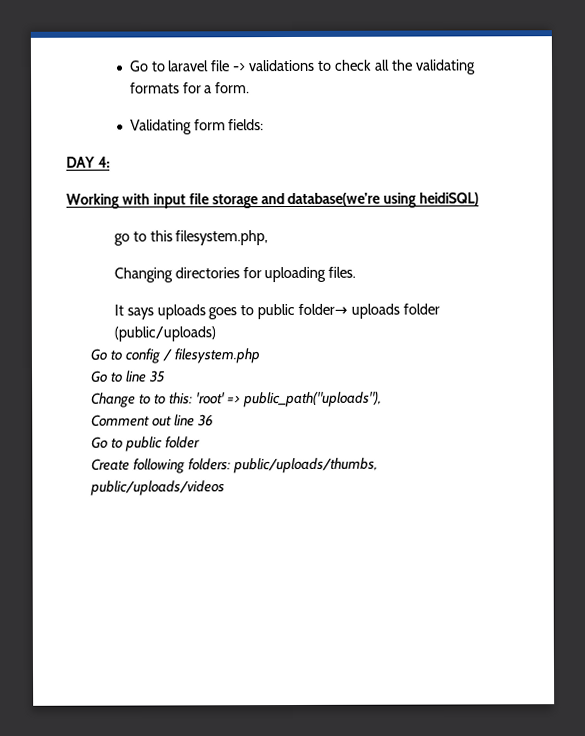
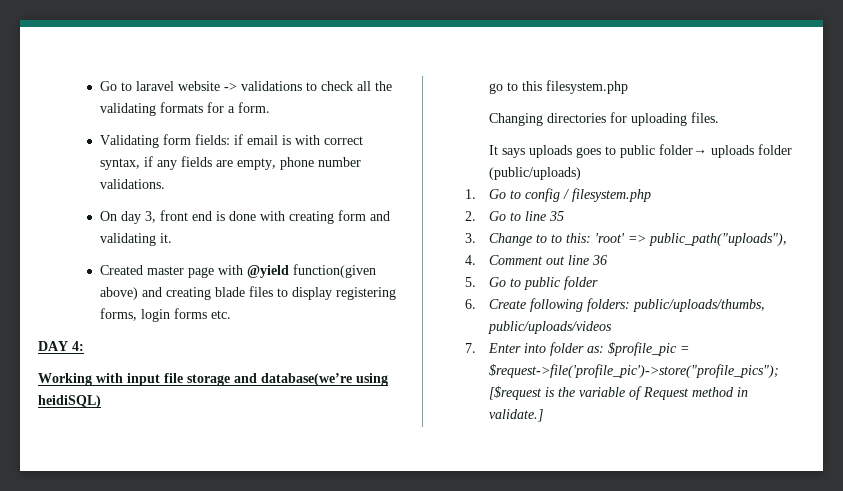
[210,60,231,72] file -> [177,81,220,91] website
(265, 125) none -> [233,134,363,145] [99,156,361,170] [99,179,165,189] [99,210,390,224] [99,233,172,246] [99,264,376,278] [99,286,396,300] [99,308,231,322] if email is with correct syntax, if any fields are empty, phone number validations. // On day 3, front end is done with creating form and validating it. // Created master page with @yield function(given above) and creating blade files to display registering forms, login forms etc.
[175,230,269,246] filesystem.php, -> [545,80,628,94] filesystem.php
(216, 334) none -> [465,189,477,199] 1.
(260, 356) none -> [465,211,477,221] 2.
(166, 376) none -> [465,233,477,243] 3.
(383, 399) none -> [465,255,477,265] 4.
(214, 420) none -> [465,277,477,287] 5.
(200, 442) none -> [465,299,477,309] 6.
(225, 488) none -> [465,342,689,356] [488,364,779,378] [488,386,748,400] [488,409,543,422] // 7. Enter into folder as: $profile_pic = $request->file('profile_pic')->store("profile_pics"); [$request is the variable of Request method in validate.]

